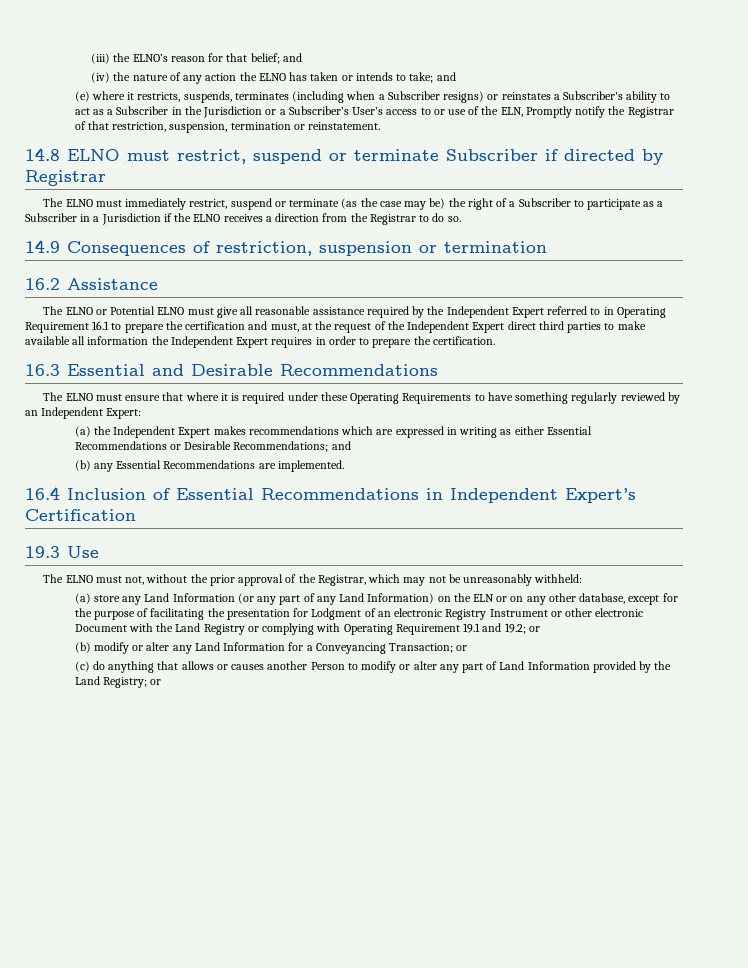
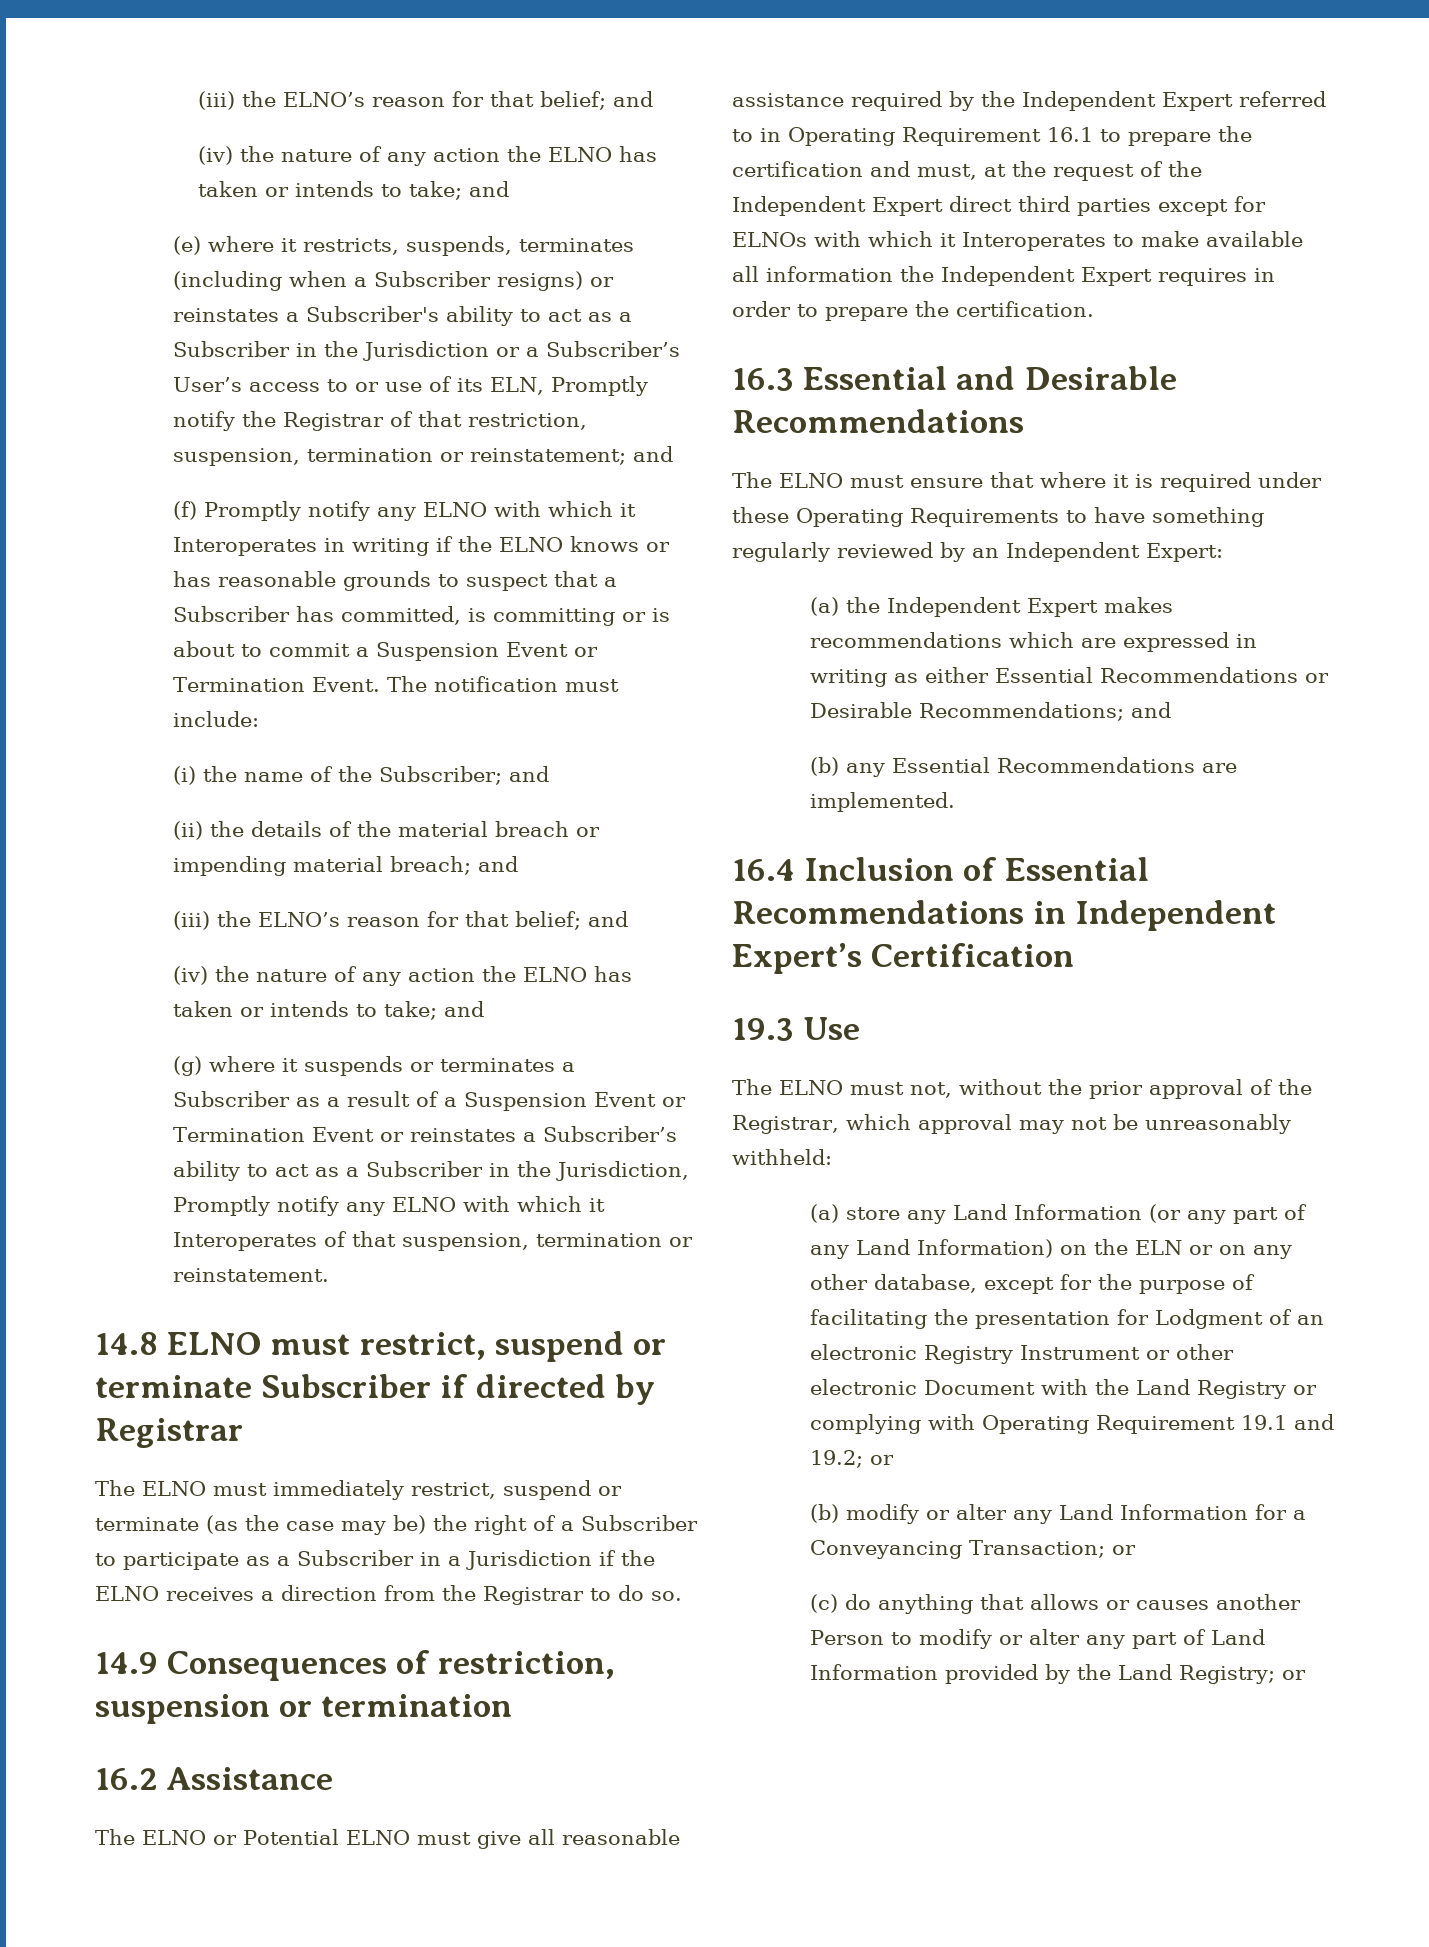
[481,106,499,115] the -> [456,378,483,392] its
(305, 127) none -> [469,446,673,465] [172,501,636,521] [172,536,670,556] [172,571,617,591] [172,606,670,626] [172,641,598,661] [172,676,619,692] [172,711,259,727] [172,766,549,785] [172,821,600,840] [172,856,518,876] [172,911,628,930] [172,966,632,986] [172,1001,484,1020] [172,1056,575,1076] [172,1091,686,1111] [172,1126,677,1142] [172,1161,689,1181] [172,1196,605,1216] [172,1231,693,1251] reinstatement; and // (f) Promptly notify any ELNO with which it Interoperates in writing if the ELNO knows or has reasonable grounds to suspect that a Subscriber has committed, is committing or is about to commit a Suspension Event or Termination Event. The notification must include: // (i) the name of the Subscriber; and // (ii) the details of the material breach or impending material breach; and // (iii) the ELNO’s reason for that belief; and // (iv) the nature of any action the ELNO has taken or intends to take; and // (g) where it suspends or terminates a Subscriber as a result of a Suspension Event or Termination Event or reinstates a Subscriber’s ability to act as a Subscriber in the Jurisdiction, Promptly notify any ELNO with which it Interoperates of that suspension, termination or
(602, 327) none -> [1158,196,1266,216] [732,231,1106,251] except for ELNOs with which it Interoperates
(401, 578) none -> [917,1114,1012,1134] approval

